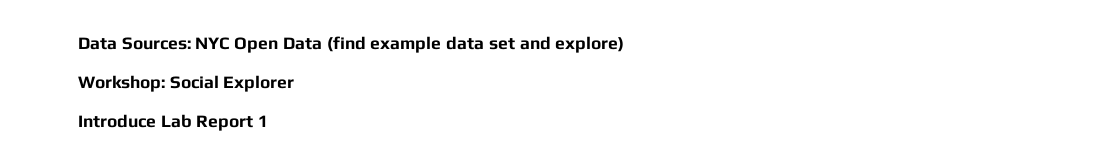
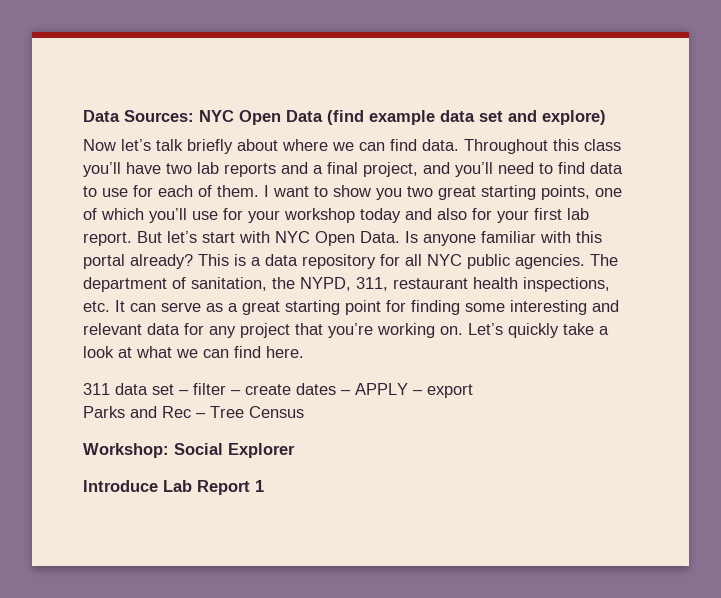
(625, 44) none -> [83,139,621,154] [83,162,623,177] [83,185,622,200] [83,208,589,223] [83,231,602,246] [83,254,618,269] [83,277,610,292] [83,300,619,315] [83,323,609,338] [83,346,304,358] [83,383,473,398] [83,406,304,418] // Now let’s talk briefly about where we can find data. Throughout this class you’ll have two lab reports and a final project, and you’ll need to find data to use for each of them. I want to show you two great starting points, one of which you’ll use for your workshop today and also for your first lab report. But let’s start with NYC Open Data. Is anyone familiar with this portal already? This is a data repository for all NYC public agencies. The department of sanitation, the NYPD, 311, restaurant health inspections, etc. It can serve as a great starting point for finding some interesting and relevant data for any project that you’re working on. Let’s quickly take a look at what we can find here. // 311 data set – filter – create dates – APPLY – export // Parks and Rec – Tree Census

